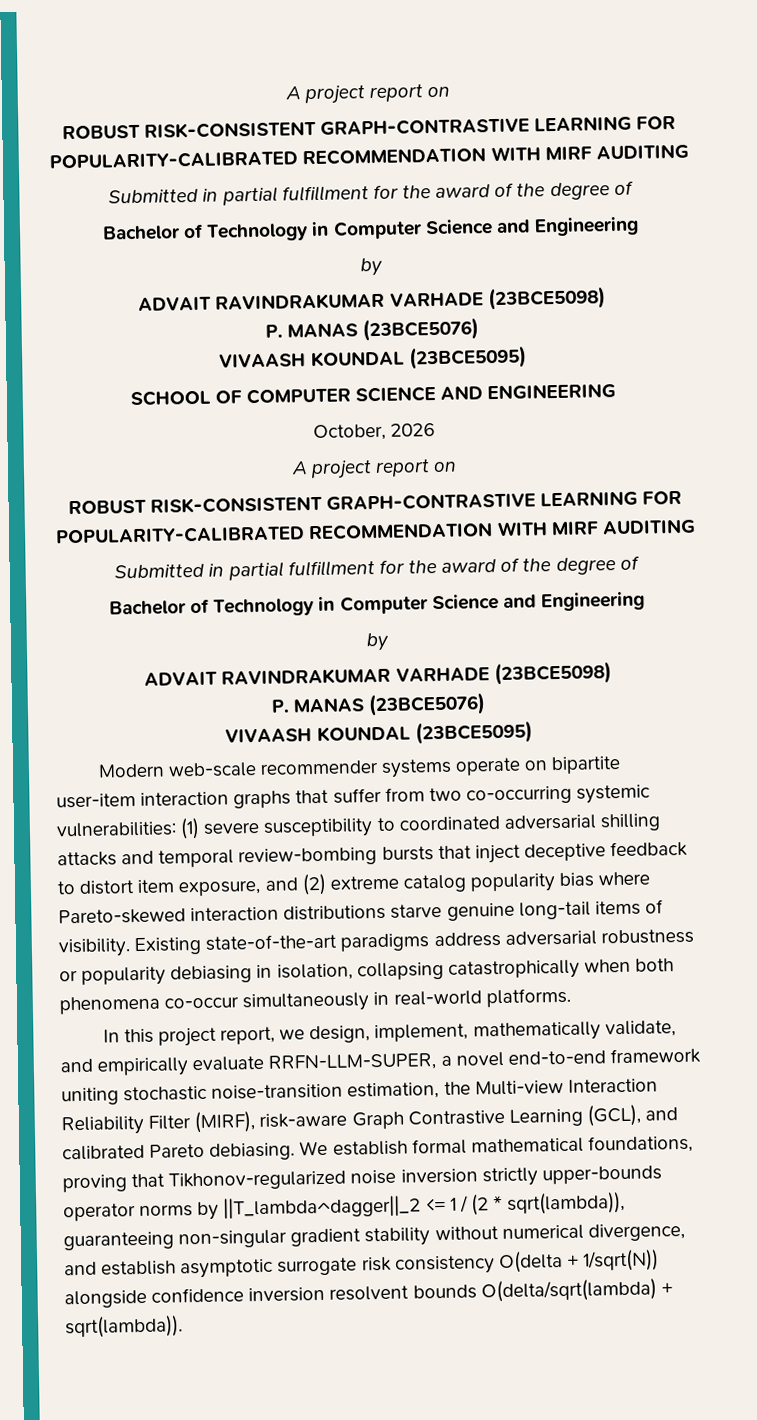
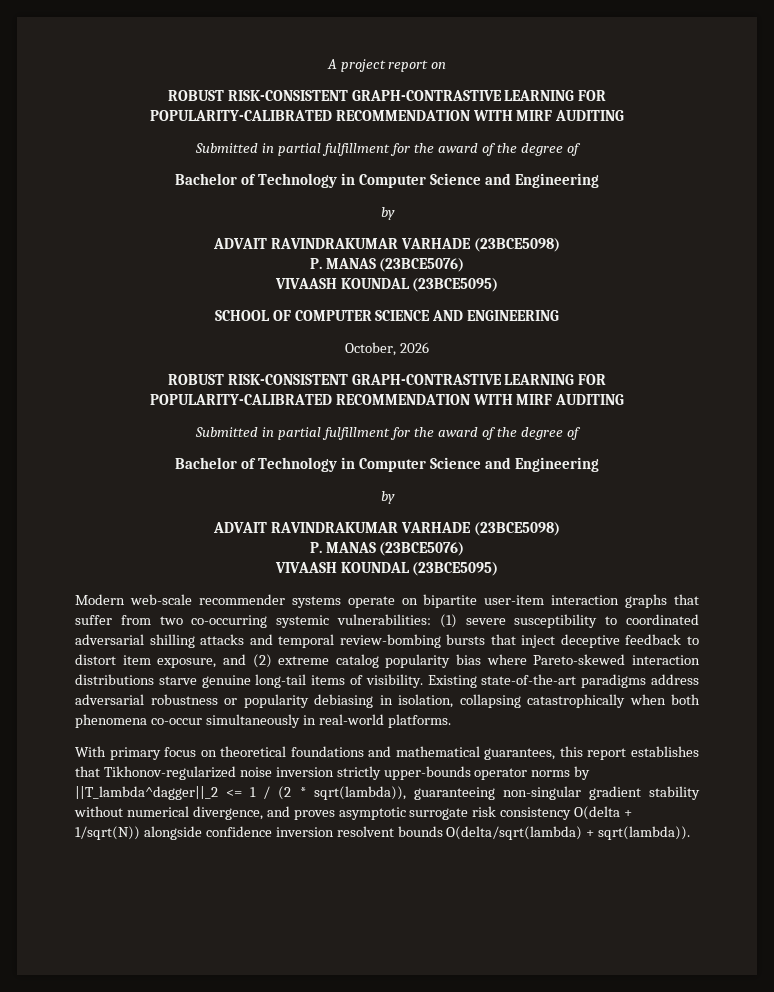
[290,459,458,480] // A project report on -> (429, 347) none
[102,1020,676,1047] [60,1047,701,1077] [61,1078,658,1106] [61,1104,679,1136] [62,1134,693,1161] [62,1174,127,1193] In this project report, we design, implement, mathematically validate, and empirically evaluate RRFN-LLM-SUPER, a novel end-to-end framework uniting stochastic noise-transition estimation, the Multi-view Interaction Reliability Filter (MIRF), risk-aware Graph Contrastive Learning (GCL), and calibrated Pareto debiasing. We establish formal mathematical foundations, proving -> [75,746,699,760] With primary focus on theoretical foundations and mathematical guarantees, this report establishes
[101,1260,177,1276] establish -> [293,810,335,820] proves

